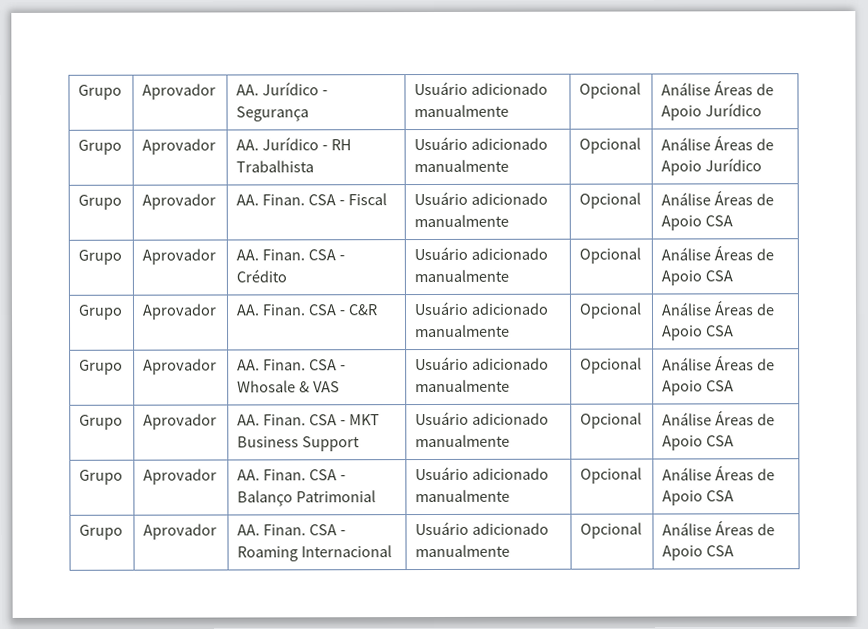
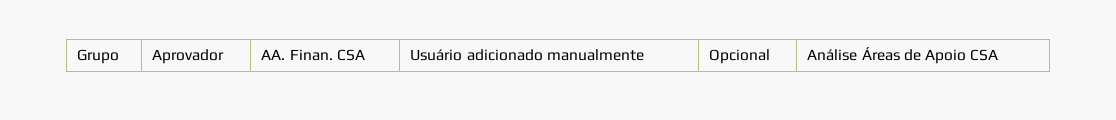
[78,84,123,100] [142,83,217,100] [236,82,328,96] [236,106,310,122] [414,81,548,96] [414,104,510,118] [579,82,642,99] [661,80,774,96] [661,103,762,121] [78,139,123,155] [142,138,217,155] [236,137,352,151] [236,160,315,173] [414,136,548,151] [414,159,510,173] [579,137,642,154] [661,135,774,151] [661,158,762,176] [78,194,123,210] [142,193,217,210] [236,193,387,206] [414,191,548,206] [414,214,510,228] [579,192,642,209] [661,190,774,206] [661,215,733,231] [78,249,123,265] [142,248,217,265] [236,249,345,261] [236,269,288,283] [414,246,548,261] [414,269,510,283] [579,247,642,264] [661,245,774,261] [661,270,733,286] [78,304,124,320] [142,303,218,320] [236,304,378,316] [414,301,549,316] [415,324,511,338] [579,302,643,319] [661,300,775,316] [662,325,734,341] [79,359,124,375] [143,358,218,375] [237,359,346,371] [237,380,340,393] [415,356,549,371] [415,379,511,393] [580,357,643,374] [662,355,775,371] [662,380,734,396] [79,414,124,430] [143,413,218,430] [237,414,380,426] [237,436,360,452] [415,411,549,426] [415,434,511,448] [580,412,643,429] [662,410,775,426] [662,435,734,451] [79,469,124,485] [143,468,218,485] [237,469,346,481] [237,490,376,507] [415,466,549,481] [415,489,511,503] [580,467,643,484] [662,465,775,481] [662,490,734,506] [79,524,124,540] [143,523,218,540] [237,524,346,536] [237,545,392,562] [415,521,549,536] [415,544,511,558] [580,522,643,539] [662,520,775,536] [662,545,734,561] Grupo | Aprovador | AA. Jurídico - Segurança | Usuário adicionado manualmente | Opcional | Análise Áreas de Apoio Jurídico // Grupo | Aprovador | AA. Jurídico - RH Trabalhista | Usuário adicionado manualmente | Opcional | Análise Áreas de Apoio Jurídico // Grupo | Aprovador | AA. Finan. CSA - Fiscal | Usuário adicionado manualmente | Opcional | Análise Áreas de Apoio CSA // Grupo | Aprovador | AA. Finan. CSA - Crédito | Usuário adicionado manualmente | Opcional | Análise Áreas de Apoio CSA // Grupo | Aprovador | AA. Finan. CSA - C&R | Usuário adicionado manualmente | Opcional | Análise Áreas de Apoio CSA // Grupo | Aprovador | AA. Finan. CSA - Whosale & VAS | Usuário adicionado manualmente | Opcional | Análise Áreas de Apoio CSA // Grupo | Aprovador | AA. Finan. CSA - MKT Business Support | Usuário adicionado manualmente | Opcional | Análise Áreas de Apoio CSA // Grupo | Aprovador | AA. Finan. CSA - Balanço Patrimonial | Usuário adicionado manualmente | Opcional | Análise Áreas de Apoio CSA // Grupo | Aprovador | AA. Finan. CSA - Roaming Internacional | Usuário adicionado manualmente | Opcional | Análise Áreas de Apoio CSA -> [77,49,120,64] [152,49,225,64] [261,49,365,61] [410,49,644,61] [709,49,771,64] [807,47,999,64] Grupo | Aprovador | AA. Finan. CSA | Usuário adicionado manualmente | Opcional | Análise Áreas de Apoio CSA

